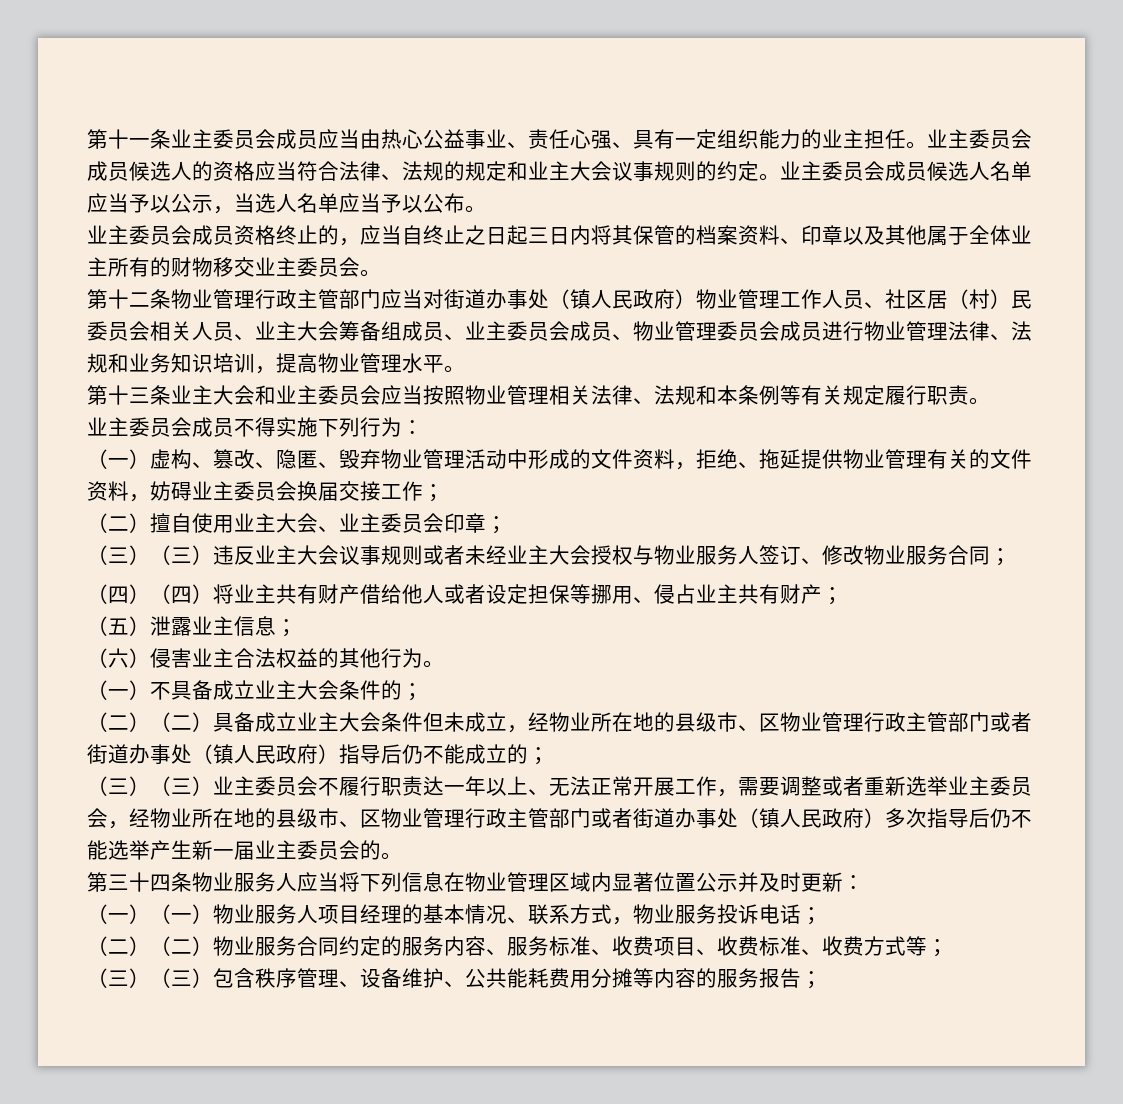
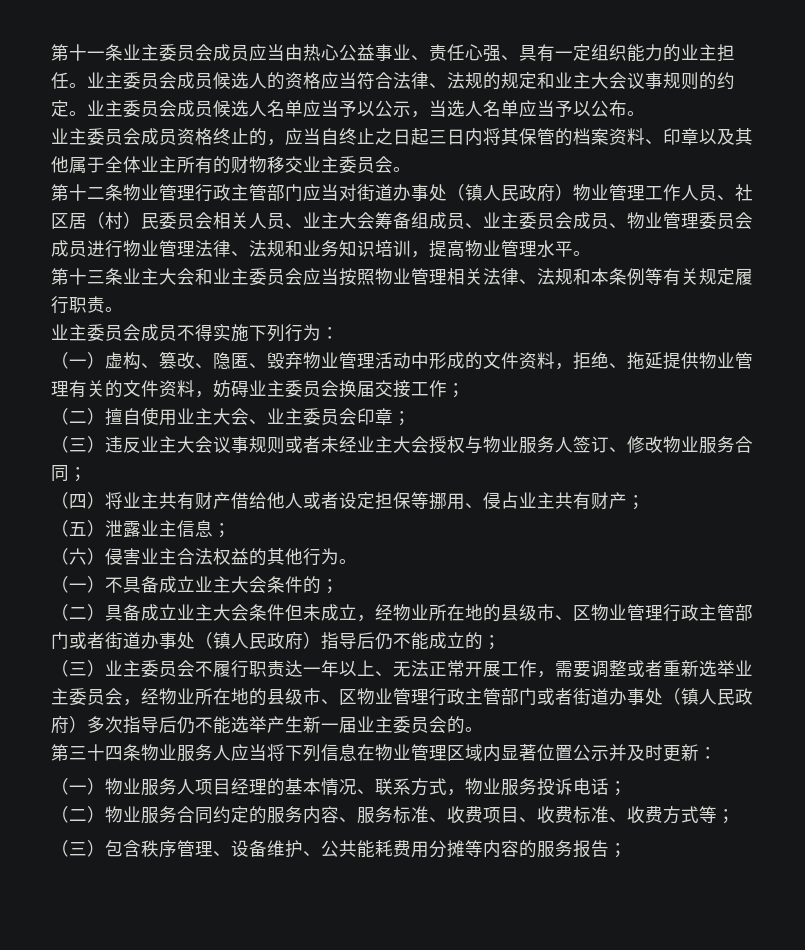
[150,545,213,565] （三） -> (105, 444) none
[150,584,213,604] （四） -> (105, 500) none
[150,712,213,732] （二） -> (105, 612) none
[150,776,213,796] （三） -> (105, 668) none
[150,904,213,924] （一） -> (105, 786) none
[150,936,213,956] （二） -> (105, 814) none
[150,968,213,988] （三） -> (105, 848) none

